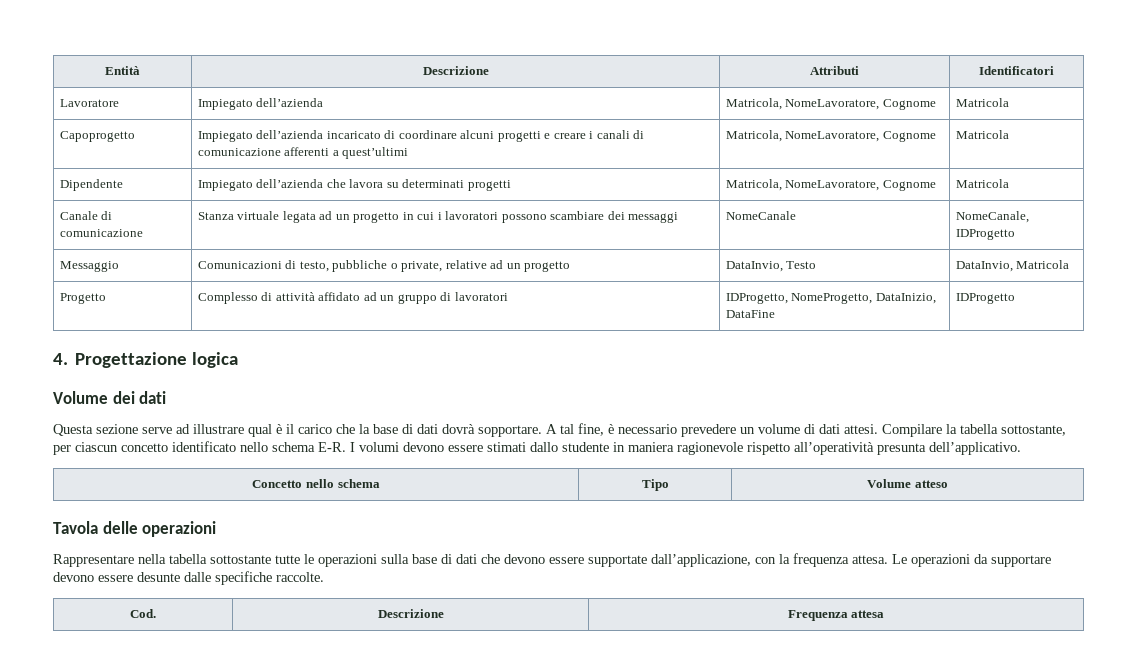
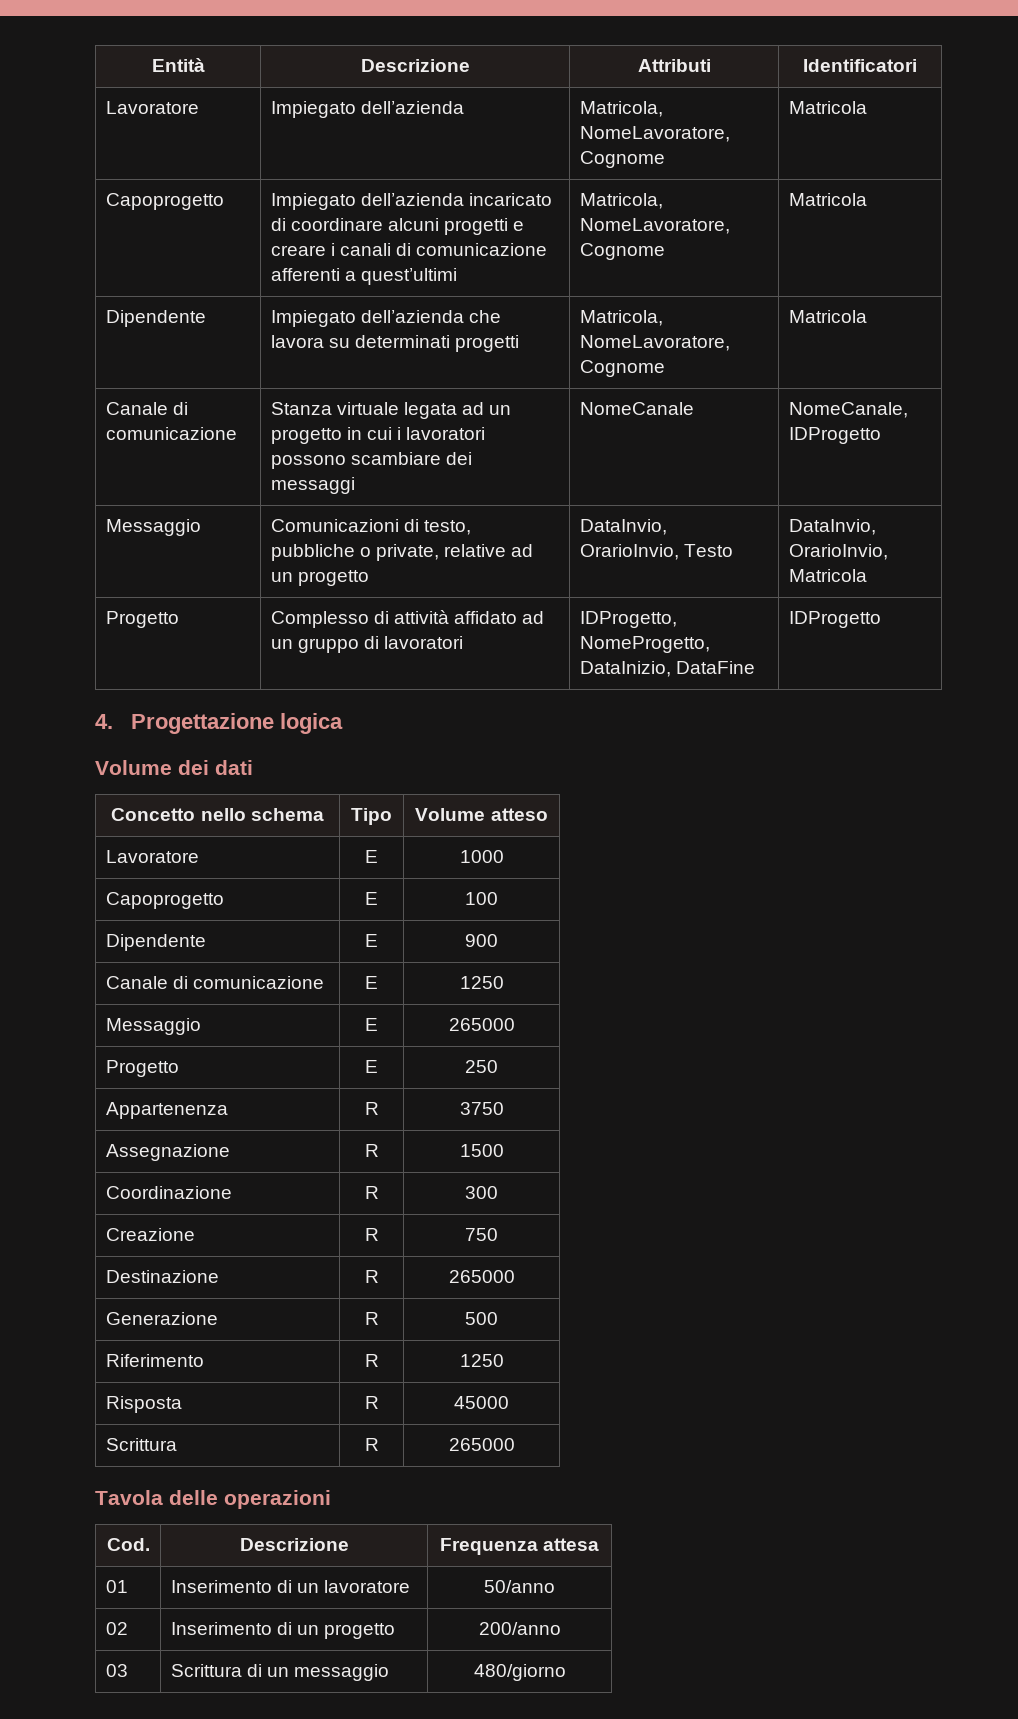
(783, 266) none -> [579,544,679,560] OrarioInvio,
(1013, 266) none -> [788,544,888,560] OrarioInvio,
[53,423,1066,437] [53,441,1021,455] // Questa sezione serve ad illustrare qual è il carico che la base di dati dovrà sopportare. A tal fine, è necessario prevedere un volume di dati attesi. Compilare la tabella sottostante, per ciascun concetto identificato nello schema E-R. I volumi devono essere stimati dallo studente in maniera ragionevole rispetto all’operatività presunta dell’applicativo. -> (253, 767) none
[53,521,217,537] [53,553,1051,567] [53,571,324,585] [130,609,156,618] [377,609,444,618] [787,610,885,621] // Tavola delle operazioni // Rappresentare nella tabella sottostante tutte le operazioni sulla base di dati che devono essere supportate dall’applicazione, con la frequenza attesa. Le operazioni da supportare devono essere desunte dalle specifiche raccolte. // Cod. | Descrizione | Frequenza attesa -> [105,850,199,863] [365,850,378,863] [459,850,504,863] [105,892,224,909] [365,892,378,905] [465,892,498,905] [105,934,206,951] [365,934,378,947] [465,934,498,947] [105,976,325,989] [365,976,378,989] [459,976,504,989] [105,1018,201,1035] [365,1018,378,1031] [448,1018,515,1031] [105,1060,179,1077] [365,1060,378,1073] [465,1060,498,1073] [105,1102,228,1119] [364,1102,379,1115] [459,1102,504,1115] [105,1144,230,1161] [364,1144,379,1157] [459,1144,504,1157] [105,1186,232,1199] [364,1186,379,1199] [465,1186,498,1199] [105,1228,195,1241] [364,1228,379,1241] [465,1228,498,1241] [105,1270,219,1283] [364,1270,379,1283] [448,1270,515,1283] [105,1312,218,1325] [364,1312,379,1325] [465,1312,498,1325] [105,1354,204,1367] [364,1354,379,1367] [459,1354,504,1367] [105,1396,182,1413] [364,1396,379,1409] [454,1396,509,1409] [105,1438,177,1451] [364,1438,379,1451] [448,1438,515,1451] [95,1490,331,1509] [106,1538,150,1551] [239,1538,349,1551] [439,1538,600,1555] [105,1580,128,1593] [170,1580,411,1593] [484,1580,555,1593] [105,1622,128,1635] [170,1622,396,1639] [478,1622,561,1635] [105,1664,128,1677] [170,1664,390,1681] [473,1664,566,1681] // Lavoratore | E | 1000 // Capoprogetto | E | 100 // Dipendente | E | 900 // Canale di comunicazione | E | 1250 // Messaggio | E | 265000 // Progetto | E | 250 // Appartenenza | R | 3750 // Assegnazione | R | 1500 // Coordinazione | R | 300 // Creazione | R | 750 // Destinazione | R | 265000 // Generazione | R | 500 // Riferimento | R | 1250 // Risposta | R | 45000 // Scrittura | R | 265000 // Tavola delle operazioni // Cod. | Descrizione | Frequenza attesa // 01 | Inserimento di un lavoratore | 50/anno // 02 | Inserimento di un progetto | 200/anno // 03 | Scrittura di un messaggio | 480/giorno

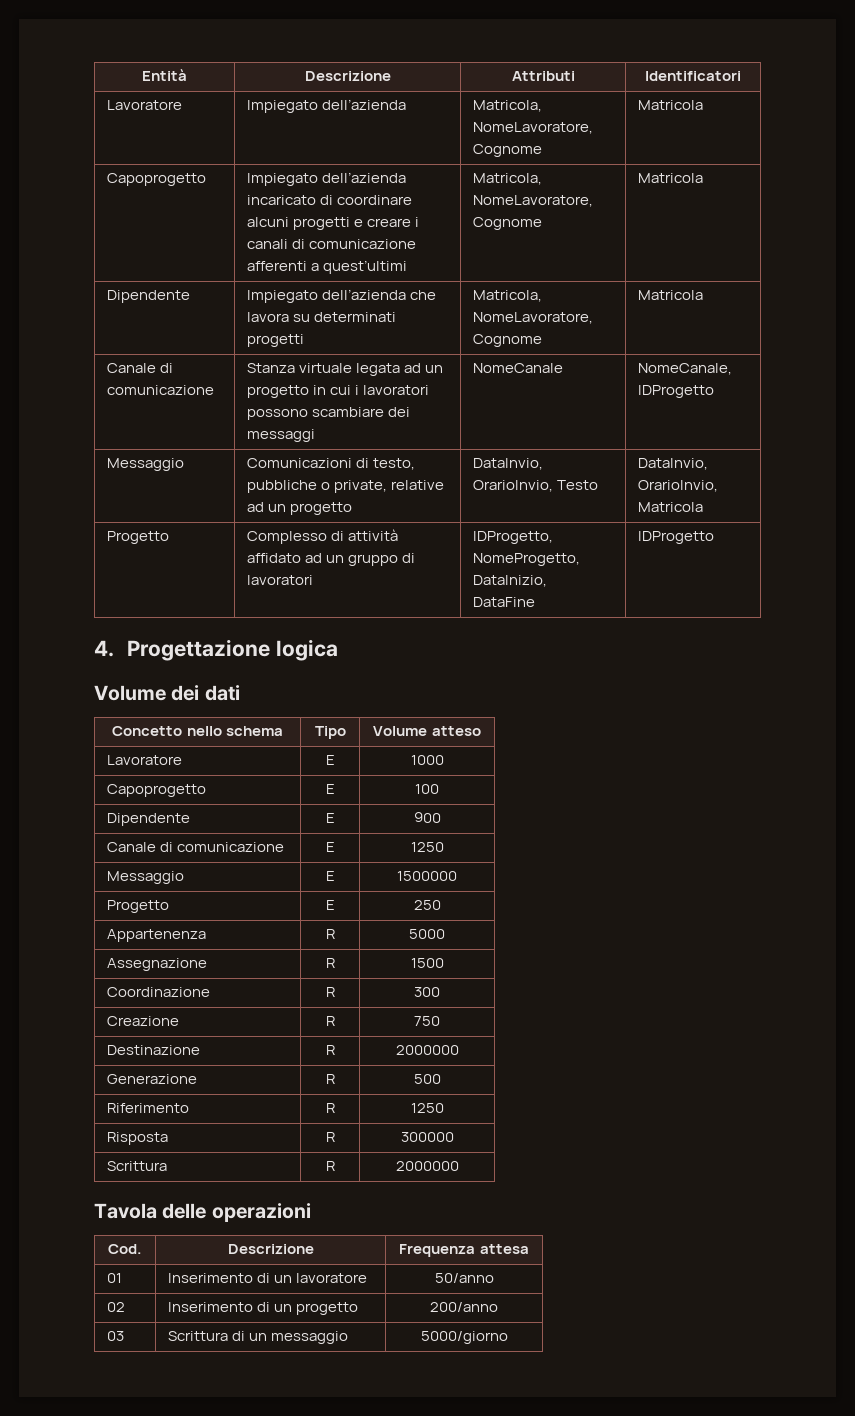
[448,1018,515,1031] 265000 -> [397,871,457,881] 1500000
[459,1102,504,1115] 3750 -> [409,929,445,939] 5000
[448,1270,515,1283] 265000 -> [395,1045,459,1055] 2000000
[454,1396,509,1409] 45000 -> [400,1132,454,1142] 300000
[448,1438,515,1451] 265000 -> [395,1161,459,1171] 2000000
[473,1664,566,1681] 480/giorno -> [420,1331,508,1344] 5000/giorno

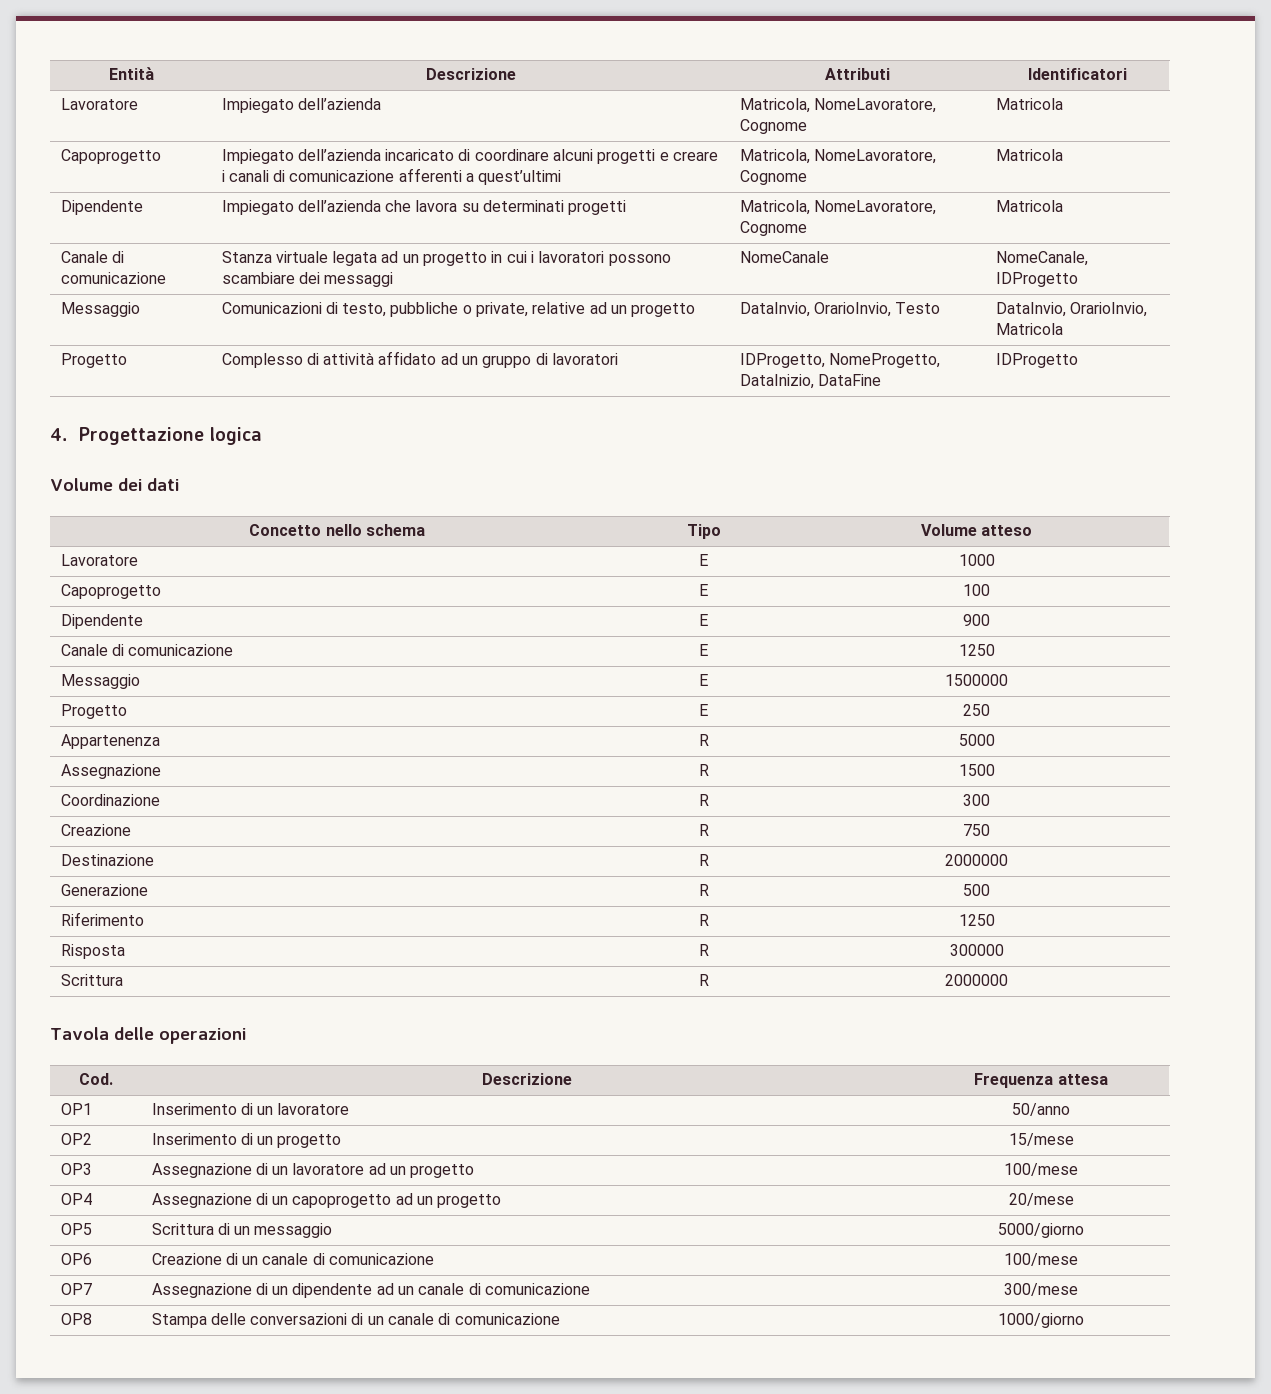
[107,1273,123,1283] 01 -> [60,1103,92,1115] OP1
[107,1302,126,1312] 02 -> [60,1133,92,1145] OP2
[430,1302,498,1312] [107,1331,125,1341] 200/anno // 03 -> [1008,1133,1074,1146] [60,1163,92,1175] [151,1163,475,1178] [1004,1163,1078,1176] [60,1193,92,1205] [151,1193,502,1208] [1008,1193,1074,1206] [60,1223,92,1235] 15/mese // OP3 | Assegnazione di un lavoratore ad un progetto | 100/mese // OP4 | Assegnazione di un capoprogetto ad un progetto | 20/mese // OP5
(508, 1337) none -> [60,1253,92,1265] [151,1253,435,1265] [1004,1253,1078,1266] [60,1283,92,1295] [151,1283,591,1298] [1004,1283,1078,1296] [60,1313,92,1325] [151,1313,560,1328] [998,1313,1084,1328] // OP6 | Creazione di un canale di comunicazione | 100/mese // OP7 | Assegnazione di un dipendente ad un canale di comunicazione | 300/mese // OP8 | Stampa delle conversazioni di un canale di comunicazione | 1000/giorno

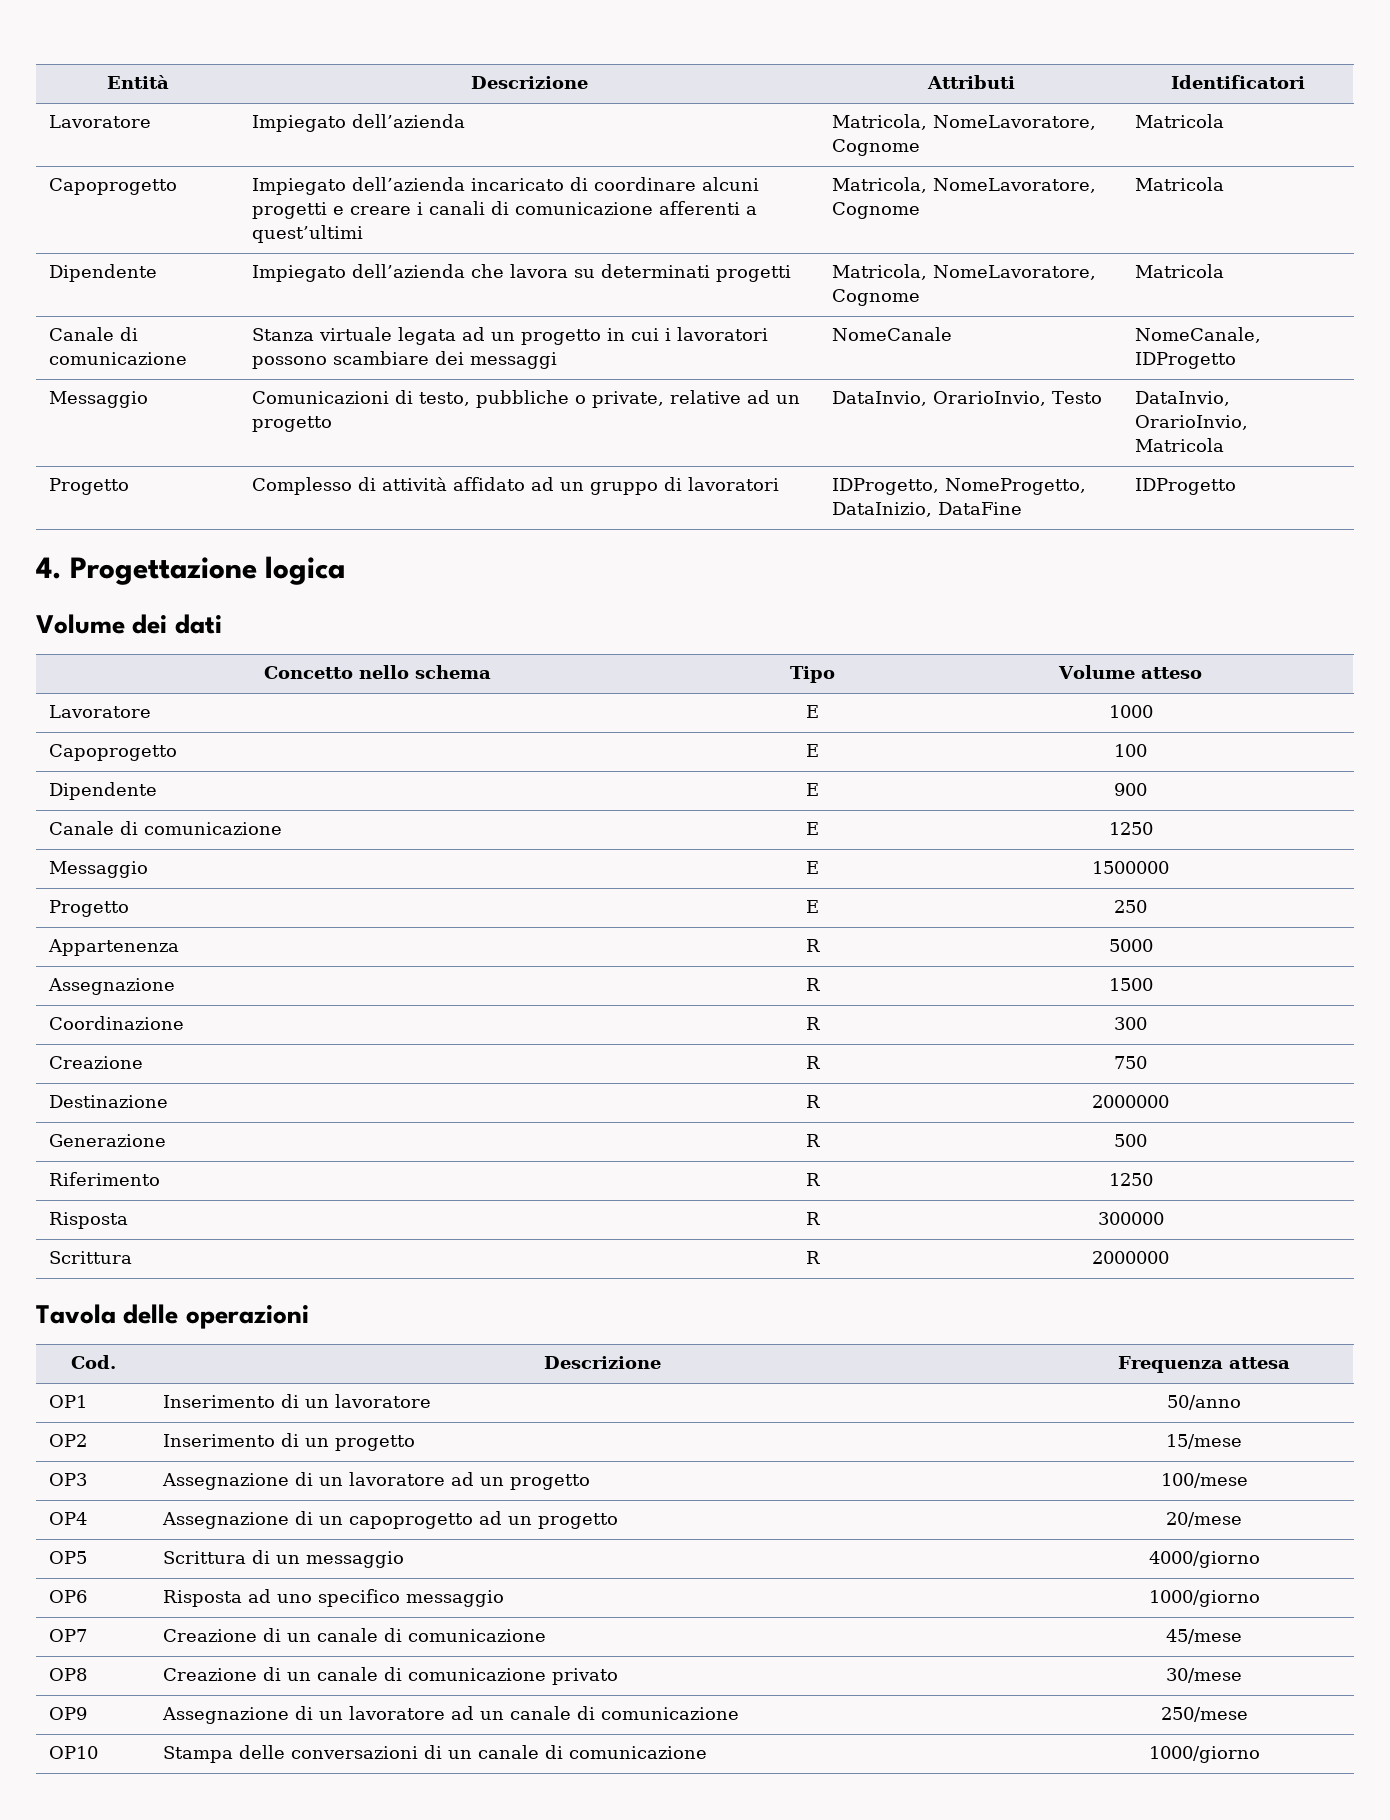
[998,1223,1084,1238] 5000/giorno -> [1148,1551,1260,1568] 4000/giorno
(92, 1259) none -> [163,1589,505,1607] [1148,1590,1260,1607] [49,1629,88,1642] | Risposta ad uno specifico messaggio | 1000/giorno // OP7
[1004,1253,1078,1266] [60,1283,92,1295] [151,1283,373,1298] 100/mese // OP7 | Assegnazione di un dipendente -> [1166,1629,1242,1644] [49,1668,88,1681] [163,1667,619,1685] [1166,1668,1242,1683] [49,1707,88,1720] [162,1706,446,1724] 45/mese // OP8 | Creazione di un canale di comunicazione privato | 30/mese // OP9 | Assegnazione di un lavoratore
[1004,1283,1078,1296] [60,1313,92,1325] 300/mese // OP8 -> [1160,1707,1248,1722] [49,1746,99,1759] 250/mese // OP10

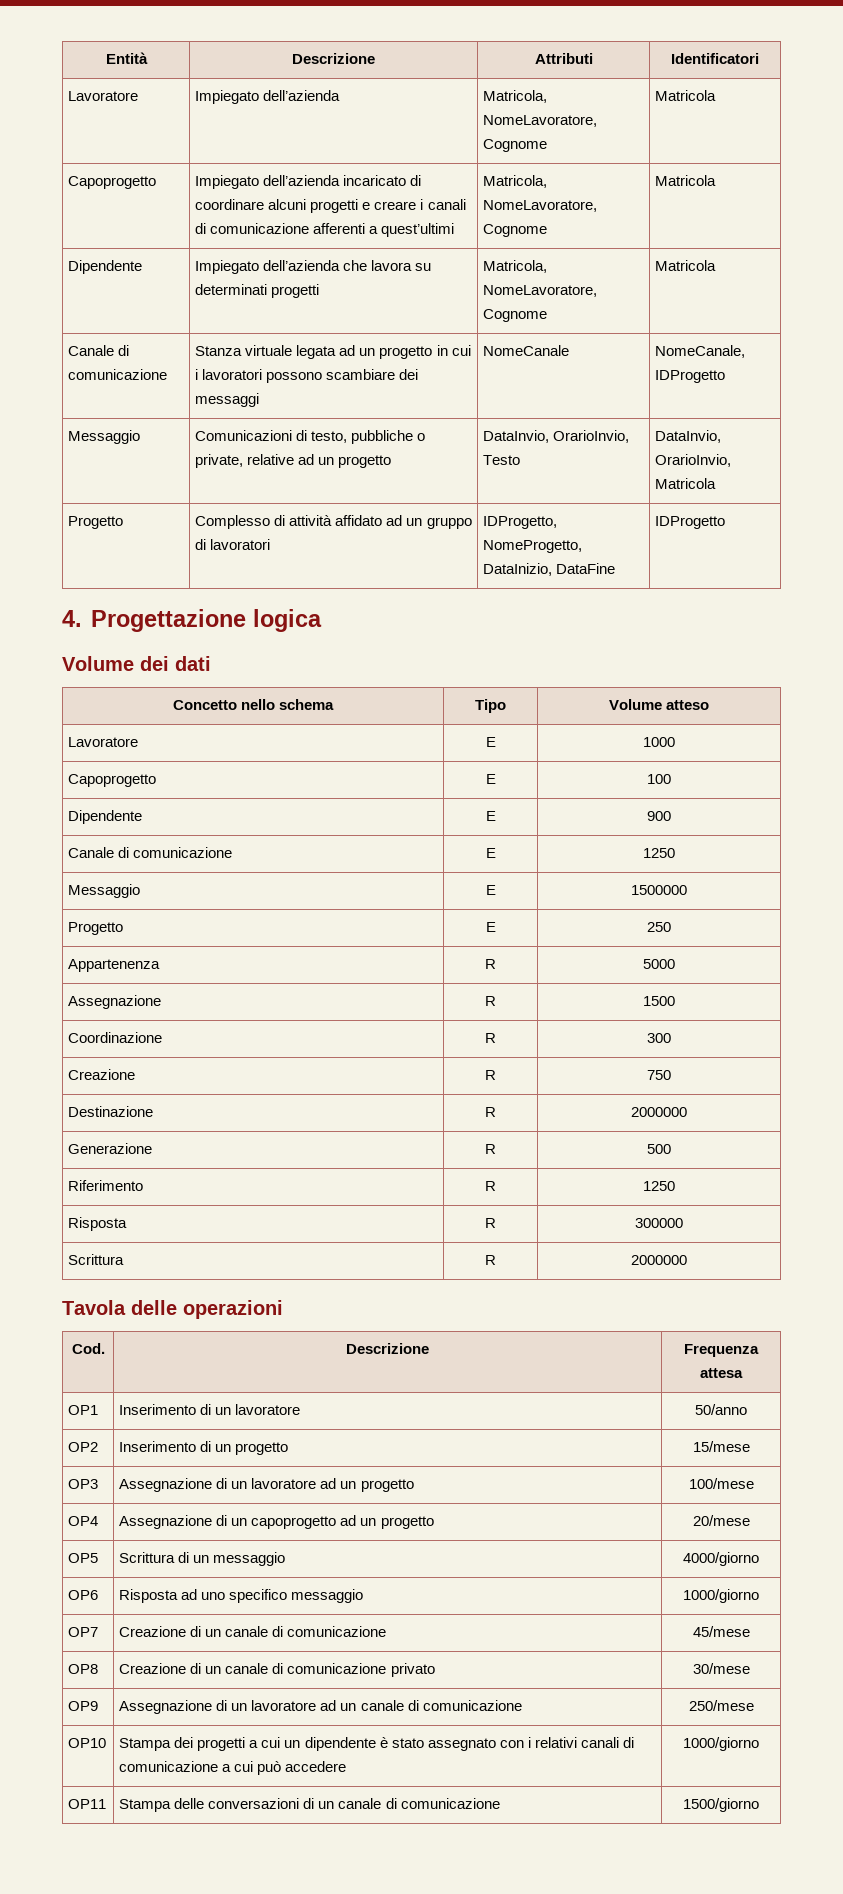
(99, 1752) none -> [119,1737,634,1751] [119,1761,347,1775] [683,1737,759,1751] [68,1799,107,1809] | Stampa dei progetti a cui un dipendente è stato assegnato con i relativi canali di comunicazione a cui può accedere | 1000/giorno // OP11
[1148,1746,1260,1763] 1000/giorno -> [683,1798,759,1812] 1500/giorno

